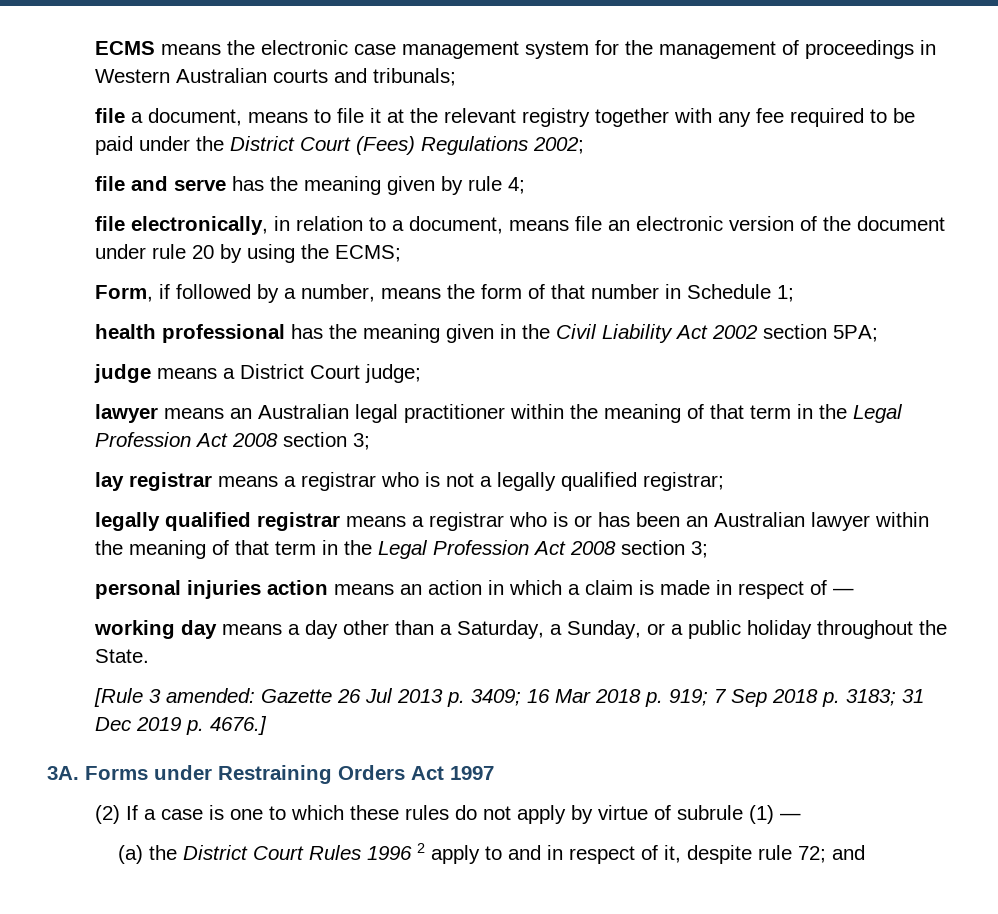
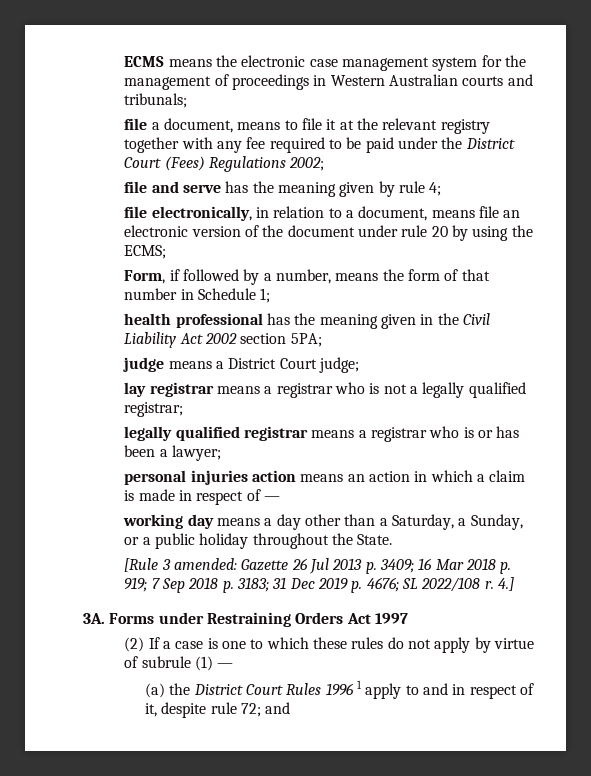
[94,404,903,423] [94,432,370,450] // lawyer means an Australian legal practitioner within the meaning of that term in the Legal Profession Act 2008 section 3; -> (360, 365) none
[685,512,929,531] [94,540,708,559] an Australian lawyer within the meaning of that term in the Legal Profession Act 2008 section 3; -> [159,445,222,461] a lawyer;
[209,716,267,735] 4676.] -> [366,577,514,592] 4676; SL 2022/108 r. 4.]
[417,843,426,853] 2 -> [357,680,363,689] 1

